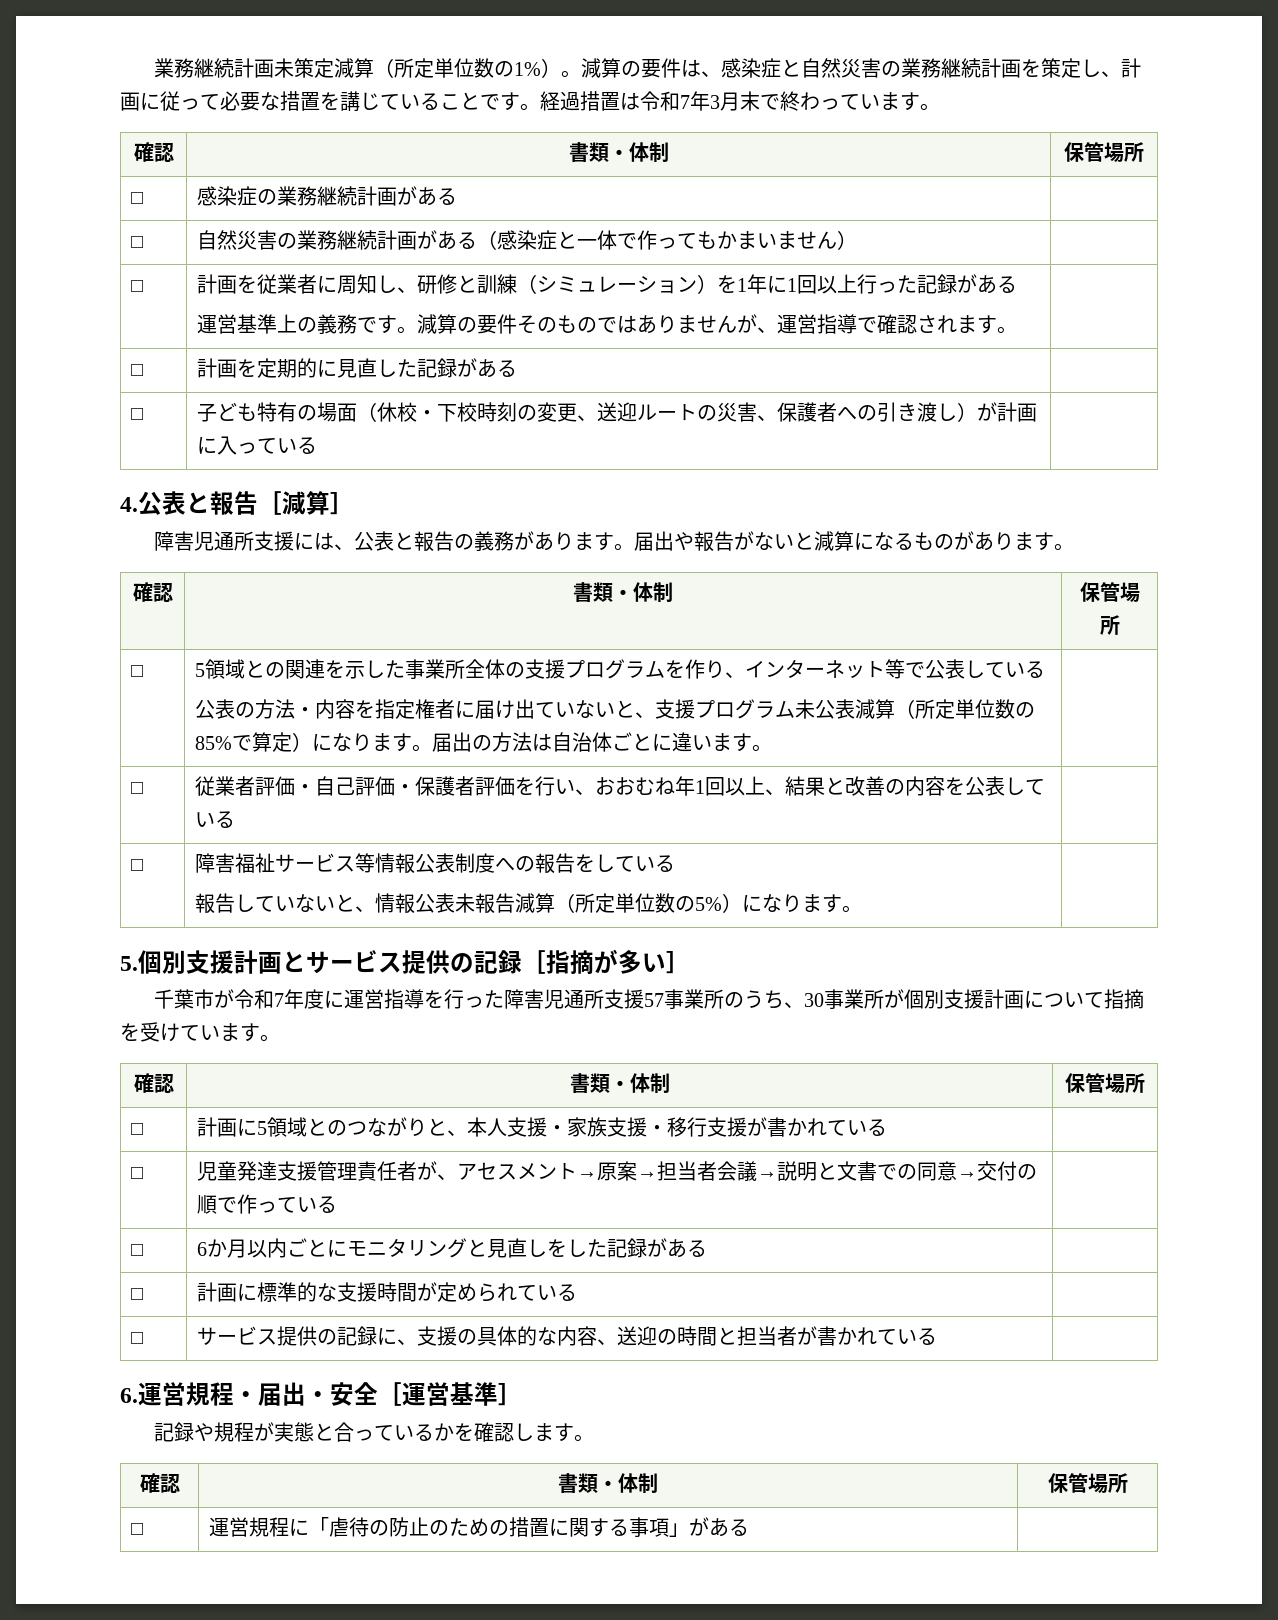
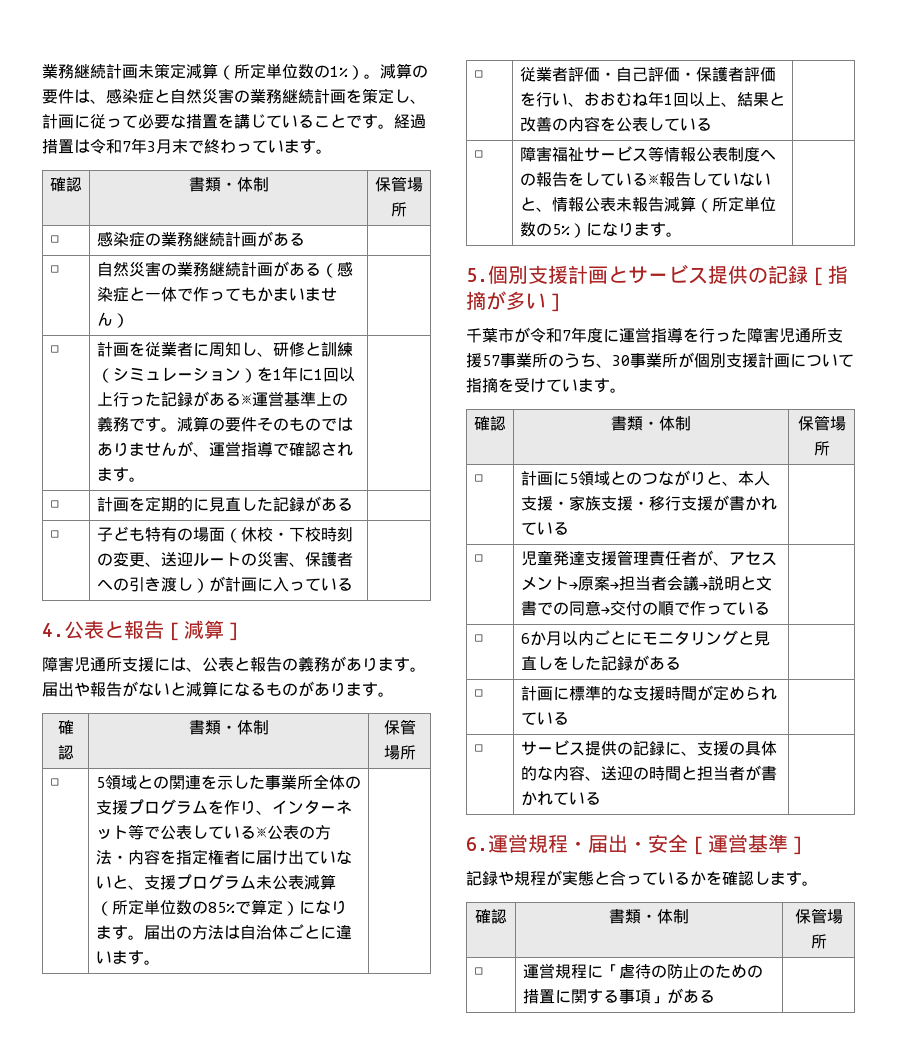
(1018, 284) // -> [240,394,252,405] ※
(1046, 669) // -> [255,827,267,838] ※
(676, 863) // -> [647,174,659,185] ※

